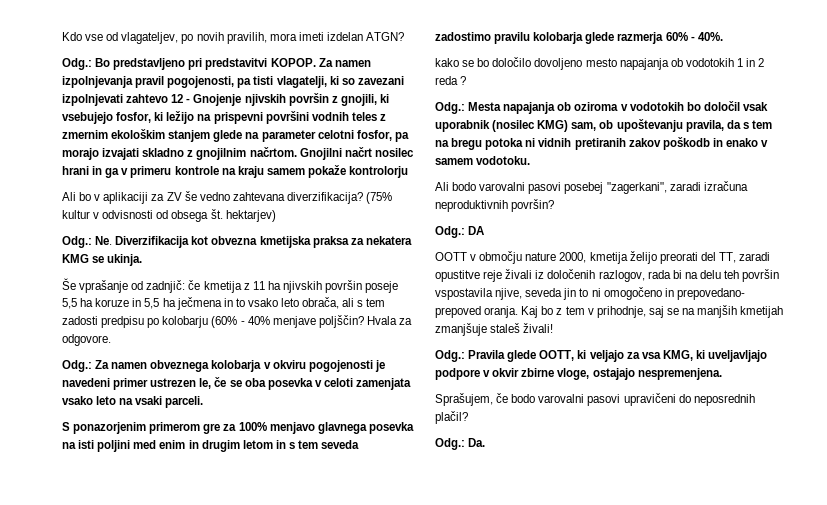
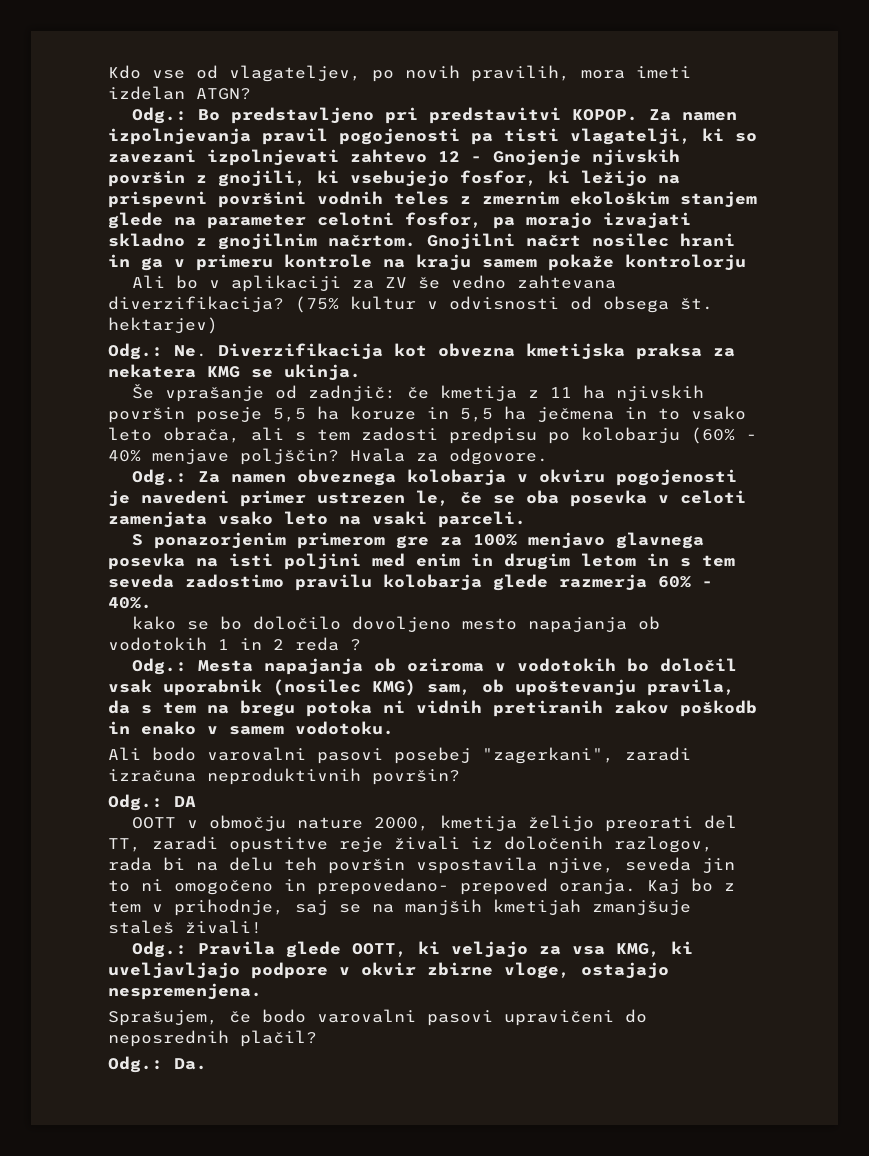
[167,76,235,88] pogojenosti, -> [339,128,460,145] pogojenosti

